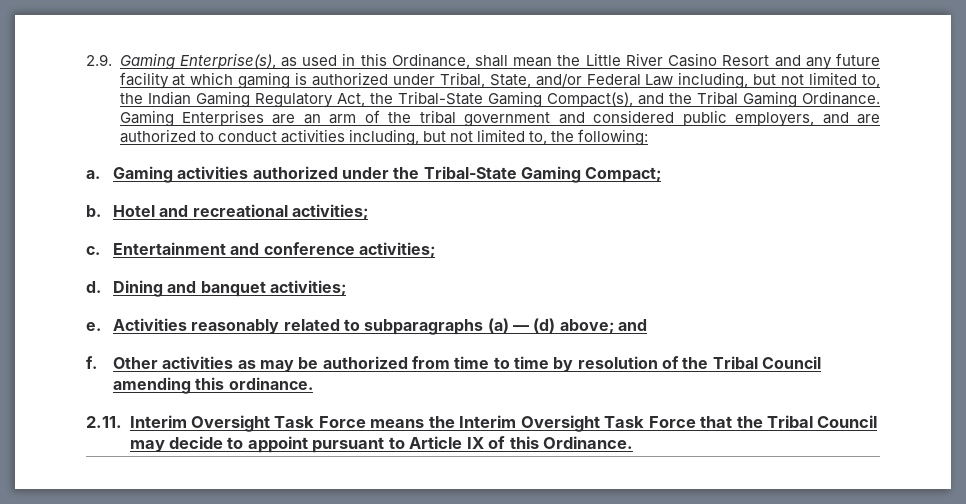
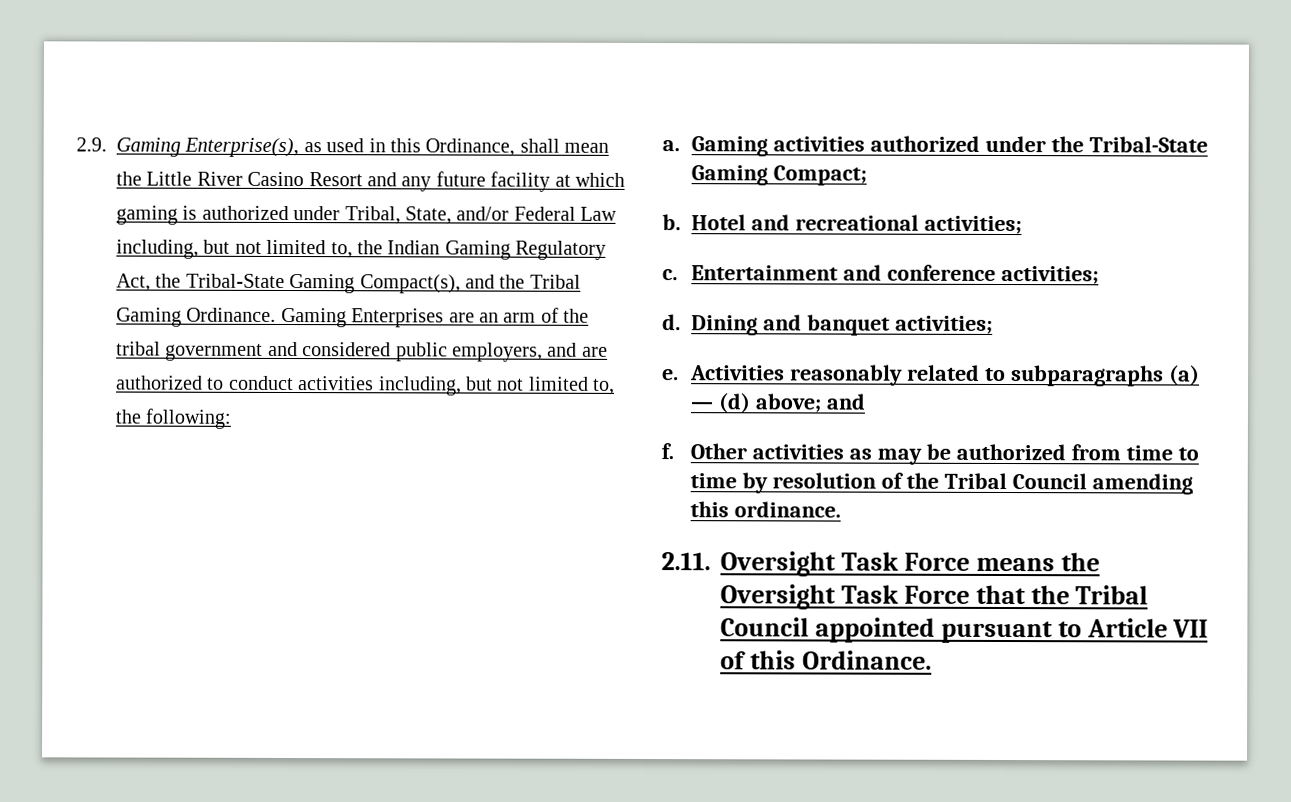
[129,415,187,428] Interim -> (711, 561) none
[459,415,517,428] Interim -> (1100, 562) none
[129,436,308,453] may decide to appoint -> [814,617,935,643] appointed
[466,437,484,449] IX -> [1172,619,1209,638] VII

